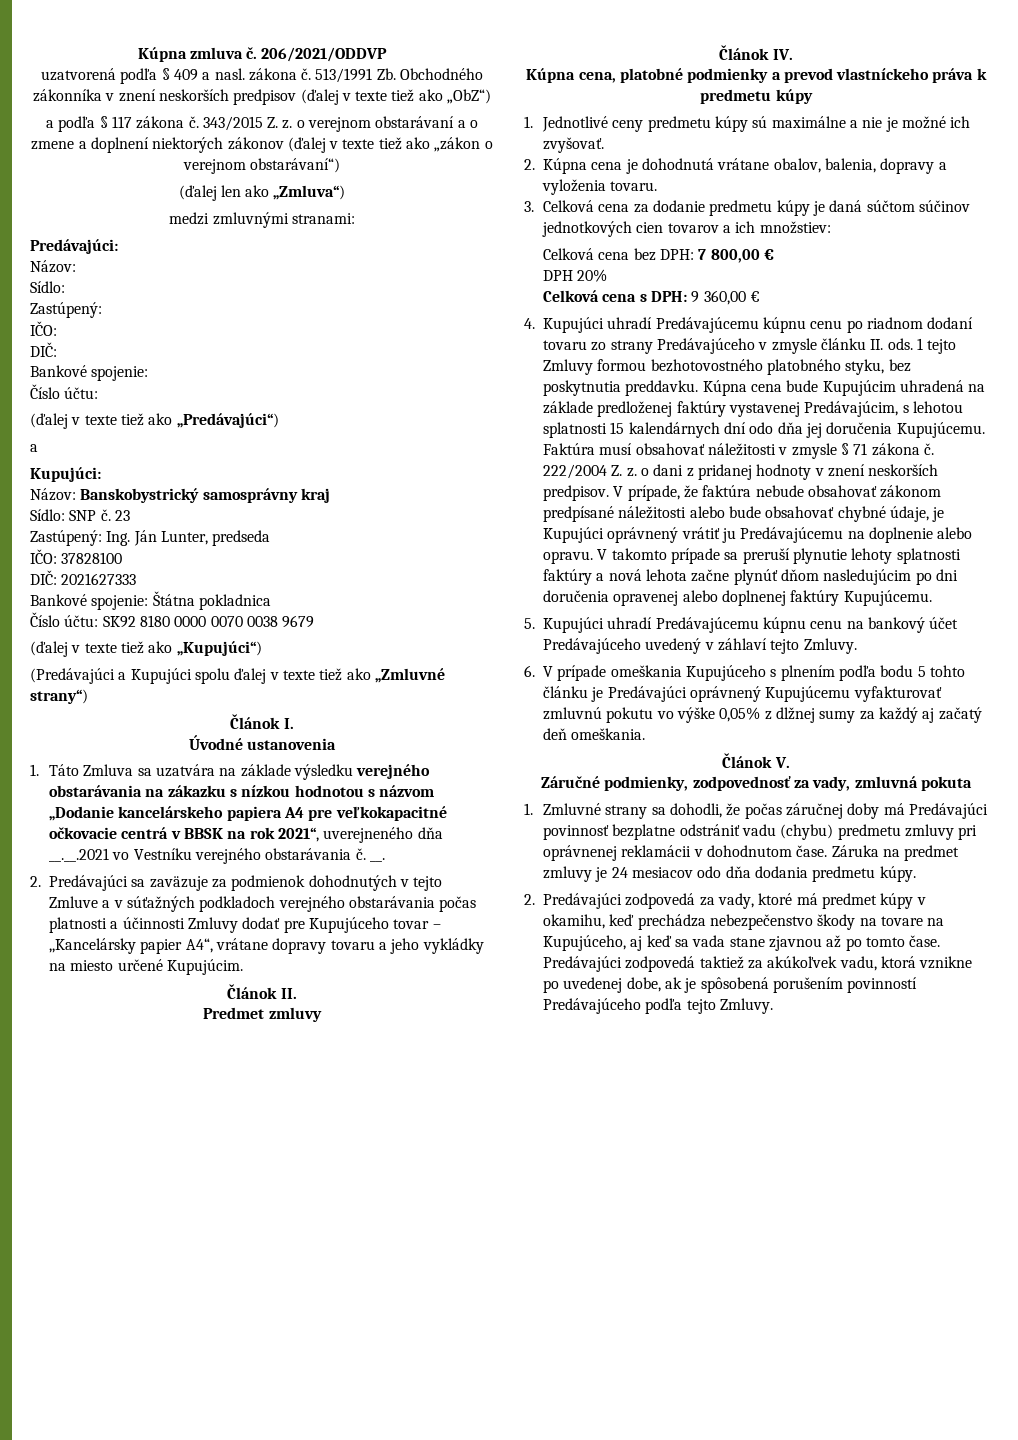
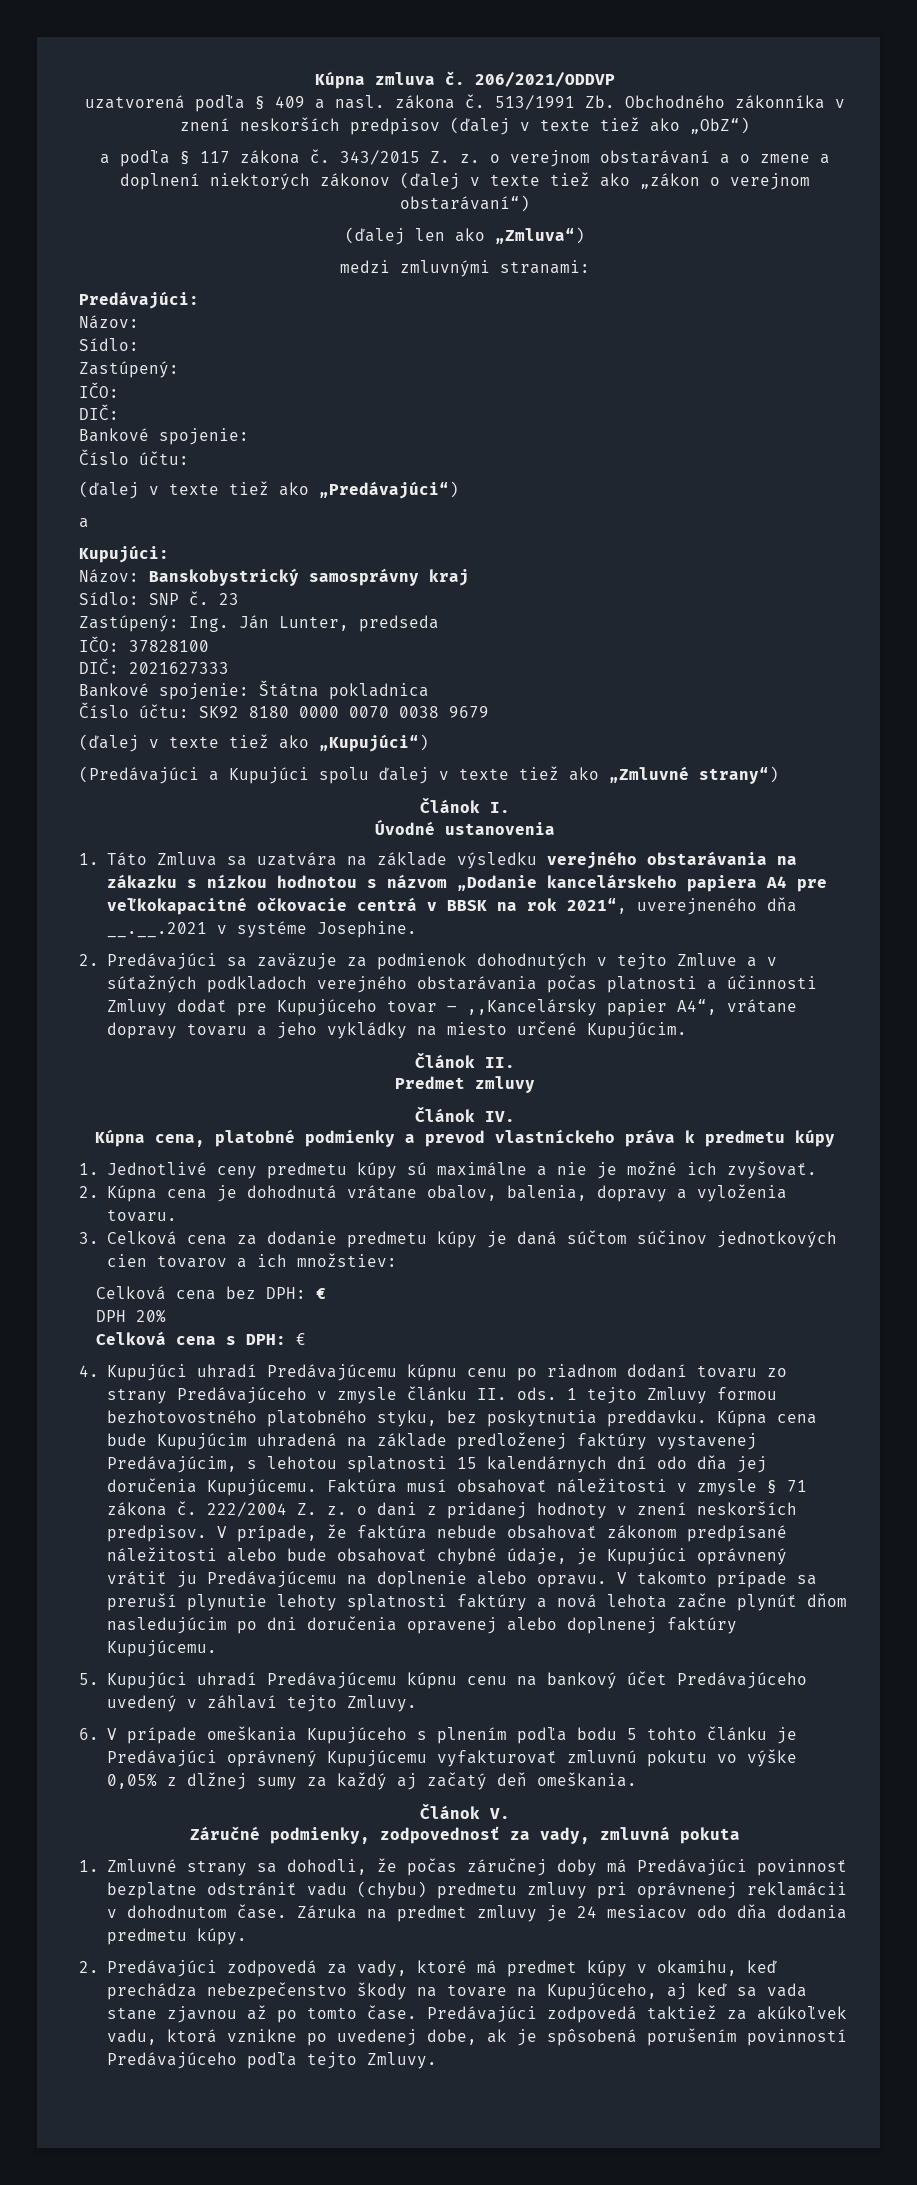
[112,848,385,864] vo Vestníku verejného obstarávania č. __. -> [216,921,417,938] v systéme Josephine.
[698,249,760,263] 7 800,00 -> (307, 1293) none
[691,290,746,305] 9 360,00 -> (287, 1339) none

